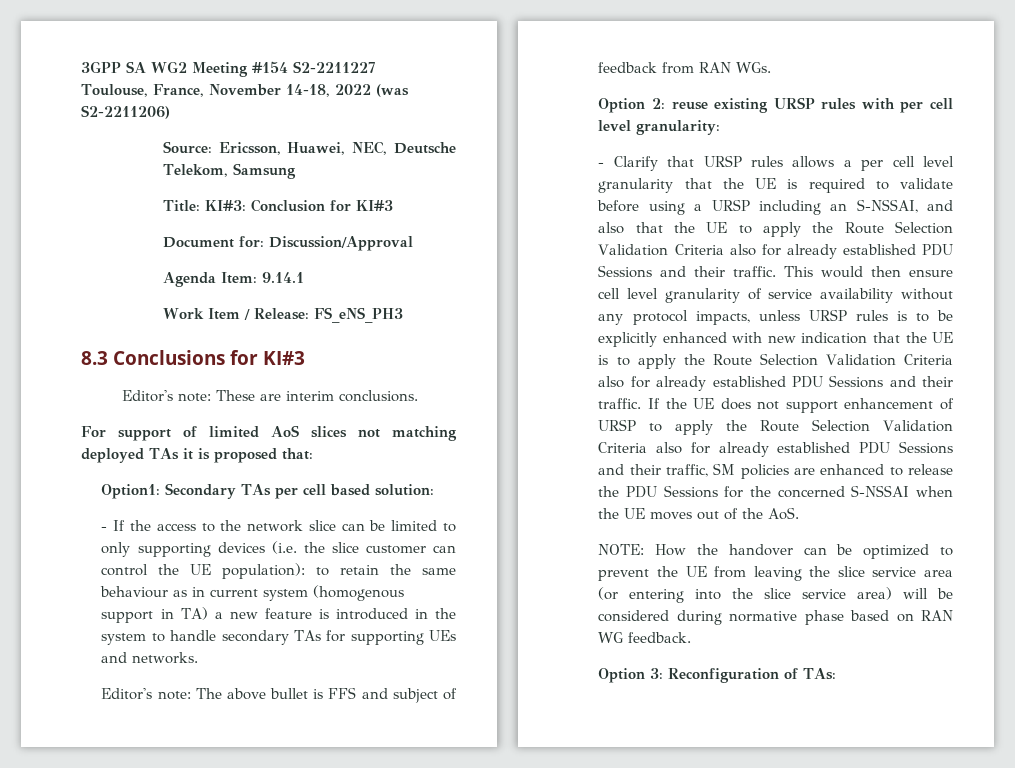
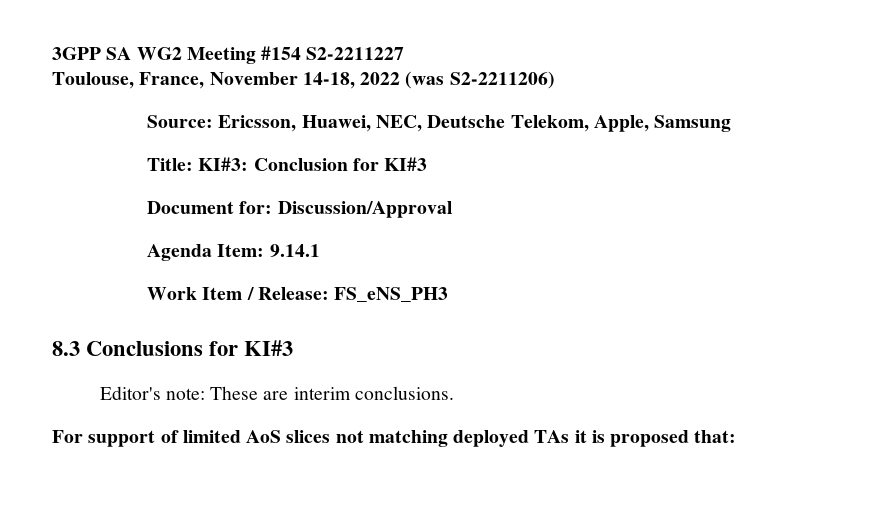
(228, 170) none -> [593,115,649,132] Apple,
[101,483,435,499] [101,520,456,532] [101,541,456,557] [101,563,457,579] [100,585,405,601] [101,607,457,623] [101,630,456,645] [101,652,199,664] [101,687,458,703] [598,62,772,74] [598,97,954,113] [598,120,721,135] [598,155,955,171] [598,178,953,193] [597,199,953,215] [598,221,953,237] [598,244,953,259] [598,265,953,278] [598,288,953,303] [598,309,954,325] [598,332,953,347] [598,353,953,369] [598,375,953,391] [598,398,954,413] [598,419,954,435] [598,441,953,457] [598,463,954,479] [598,485,953,498] [598,507,800,520] [598,544,953,559] [598,566,954,581] [598,587,954,603] [598,610,953,625] [598,632,692,643] [598,668,837,683] // Option1: Secondary TAs per cell based solution: // - If the access to the network slice can be limited to only supporting devices (i.e. the slice customer can control the UE population): to retain the same behaviour as in current system (homogenous support in TA) a new feature is introduced in the system to handle secondary TAs for supporting UEs and networks. // Editor's note: The above bullet is FFS and subject of feedback from RAN WGs. // Option 2: reuse existing URSP rules with per cell level granularity: // - Clarify that URSP rules allows a per cell level granularity that the UE is required to validate before using a URSP including an S-NSSAI, and also that the UE to apply the Route Selection Validation Criteria also for already established PDU Sessions and their traffic. This would then ensure cell level granularity of service availability without any protocol impacts, unless URSP rules is to be explicitly enhanced with new indication that the UE is to apply the Route Selection Validation Criteria also for already established PDU Sessions and their traffic. If the UE does not support enhancement of URSP to apply the Route Selection Validation Criteria also for already established PDU Sessions and their traffic, SM policies are enhanced to release the PDU Sessions for the concerned S-NSSAI when the UE moves out of the AoS. // NOTE: How the handover can be optimized to prevent the UE from leaving the slice service area (or entering into the slice service area) will be considered during normative phase based on RAN WG feedback. // Option 3: Reconfiguration of TAs: -> (737, 436) none

